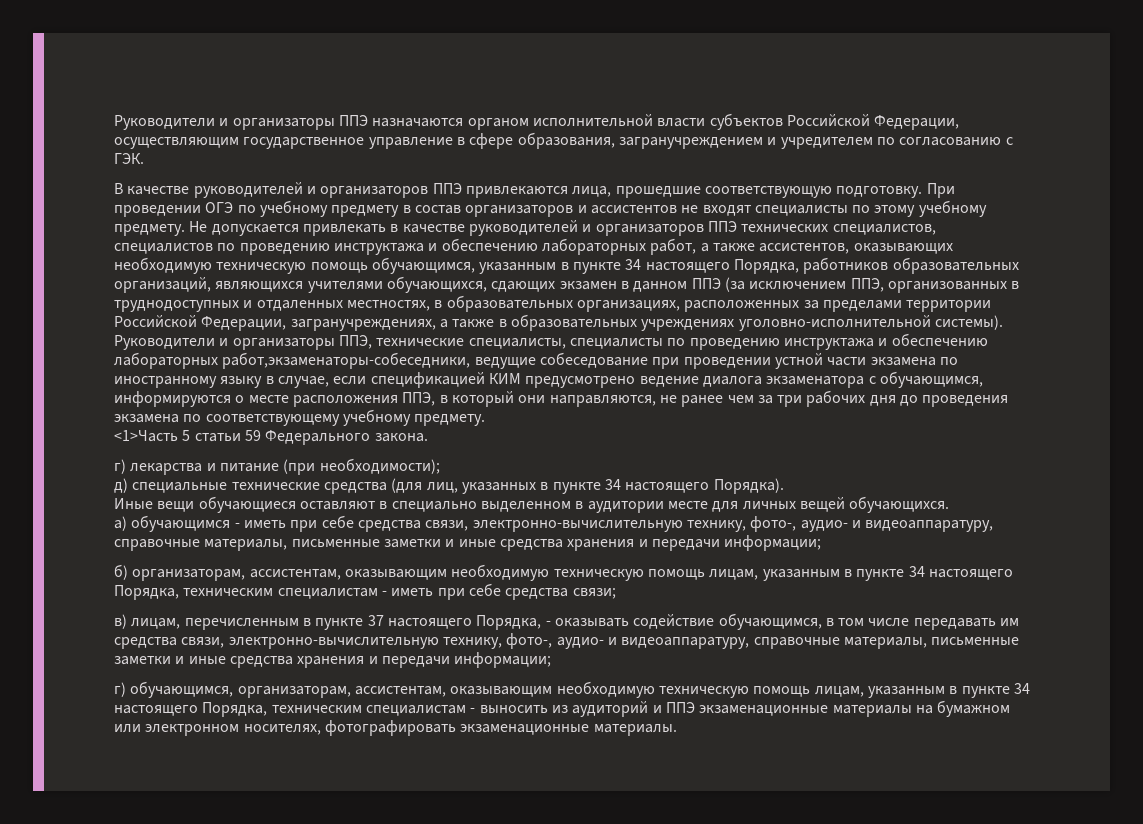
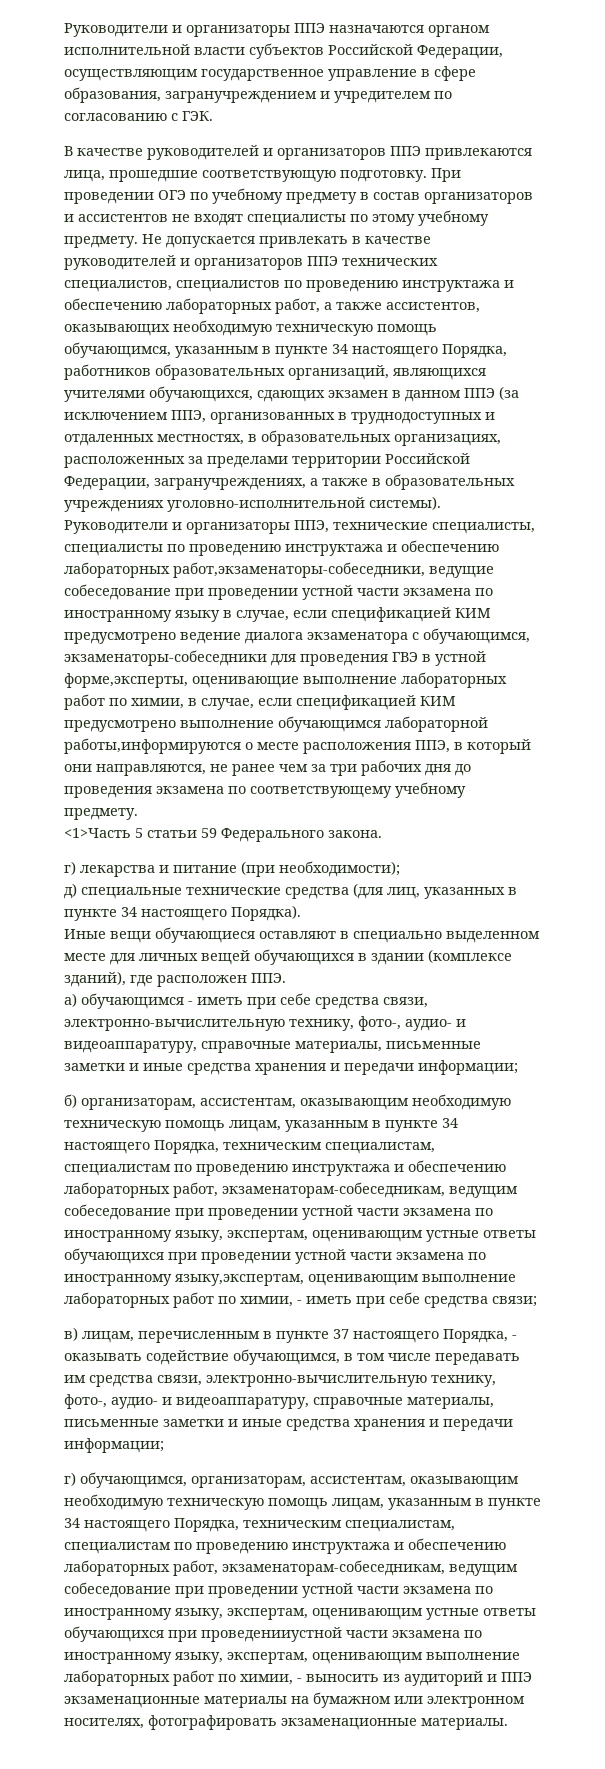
[114,391,231,407] информируются -> [64,650,486,666] [64,672,507,688] [64,694,456,710] [64,716,488,732] [64,738,241,754] экзаменаторы-собеседники для проведения ГВЭ в устной форме,эксперты, оценивающие выполнение лабораторных работ по химии, в случае, если спецификацией КИМ предусмотрено выполнение обучающимся лабораторной работы,информируются
[575,501,664,513] в аудитории -> (540, 937) none
[849,496,950,513] обучающихся. -> [254,949,512,965] [64,971,286,987] обучающихся в здании (комплексе зданий), где расположен ППЭ.
[277,588,378,599] специалистам -> [325,1142,435,1154] [64,1160,506,1176] [64,1182,518,1198] [64,1204,493,1220] [64,1230,536,1242] [64,1248,486,1264] [64,1274,516,1286] [64,1292,293,1308] специалистам, специалистам по проведению инструктажа и обеспечению лабораторных работ, экзаменаторам-собеседникам, ведущим собеседование при проведении устной части экзамена по иностранному языку, экспертам, оценивающим устные ответы обучающихся при проведении устной части экзамена по иностранному языку,экспертам, оценивающим выполнение лабораторных работ по химии,
[365,705,466,716] специалистам -> [345,1520,455,1532] [64,1538,506,1554] [64,1560,518,1576] [64,1582,493,1598] [64,1608,536,1620] [64,1626,482,1642] [64,1652,520,1664] [64,1670,293,1686] специалистам, специалистам по проведению инструктажа и обеспечению лабораторных работ, экзаменаторам-собеседникам, ведущим собеседование при проведении устной части экзамена по иностранному языку, экспертам, оценивающим устные ответы обучающихся при проведенииустной части экзамена по иностранному языку, экспертам, оценивающим выполнение лабораторных работ по химии,

